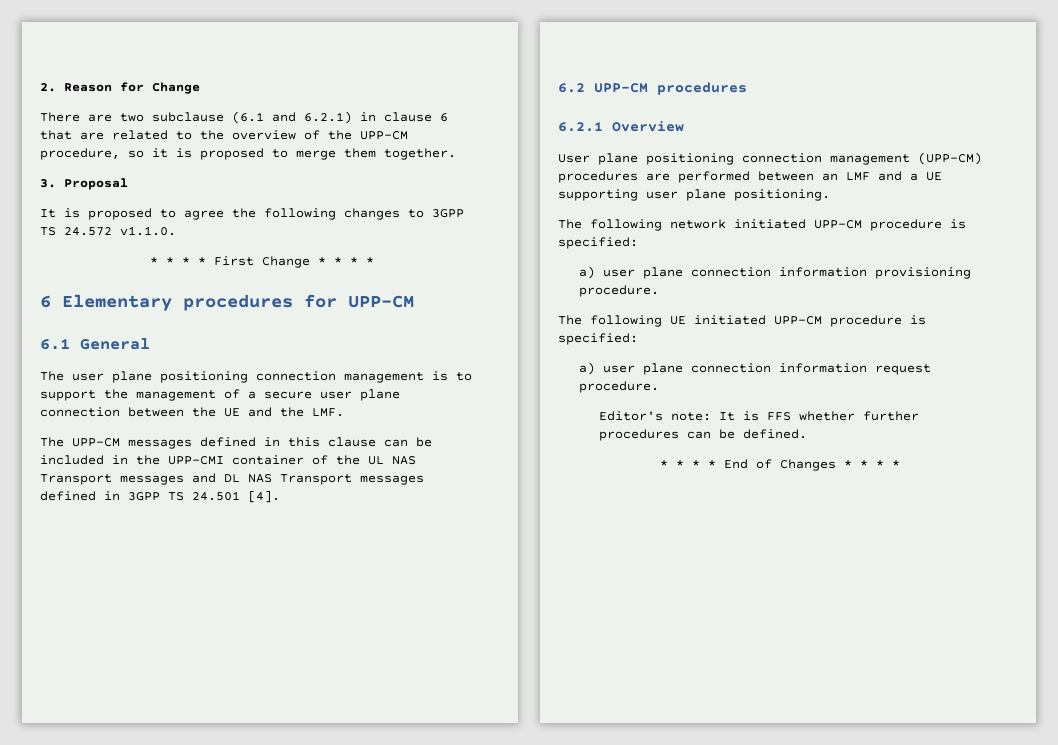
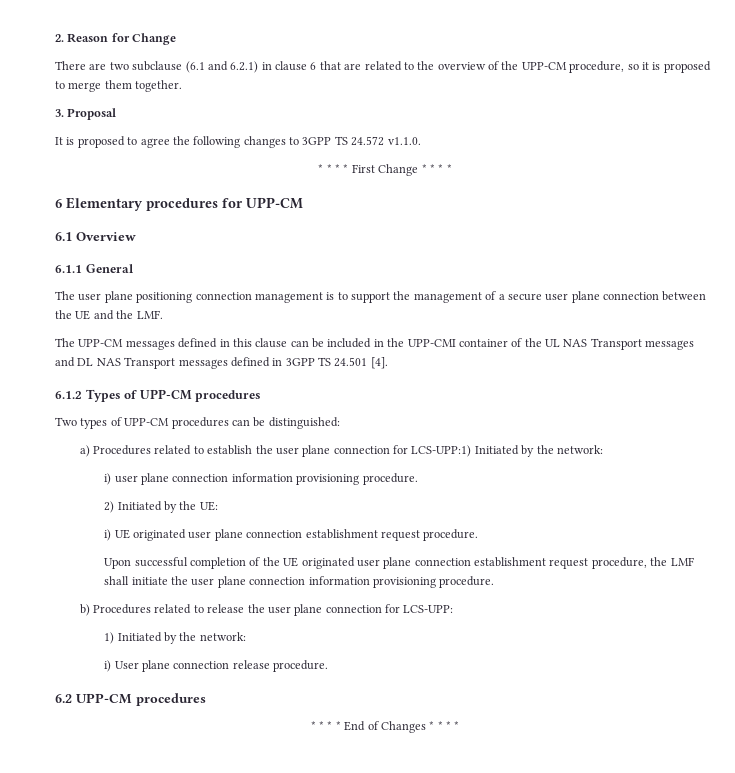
(70, 344) none -> [76,232,136,241] [55,265,82,273] Overview // 6.1.1
[558,82,747,95] [558,121,684,132] [558,152,982,165] [558,171,942,183] [558,189,830,201] [558,219,966,231] [558,237,638,249] [578,266,971,279] [578,285,659,297] [558,315,926,327] [558,333,638,345] [578,362,931,375] [578,381,659,393] [599,411,920,421] [599,429,808,441] 6.2 UPP-CM procedures // 6.2.1 Overview // User plane positioning connection management (UPP-CM) procedures are performed between an LMF and a UE supporting user plane positioning. // The following network initiated UPP-CM procedure is specified: // a) user plane connection information provisioning procedure. // The following UE initiated UPP-CM procedure is specified: // a) user plane connection information request procedure. // Editor's note: It is FFS whether further procedures can be defined. -> [55,389,262,402] [55,417,340,429] [79,445,603,457] [104,473,418,485] [104,501,218,513] [104,529,479,541] [104,557,694,569] [104,576,495,588] [79,604,454,616] [104,632,246,644] [104,660,329,672] [55,693,206,706] 6.1.2 Types of UPP-CM procedures // Two types of UPP-CM procedures can be distinguished: // a) Procedures related to establish the user plane connection for LCS-UPP:1) Initiated by the network: // i) user plane connection information provisioning procedure. // 2) Initiated by the UE: // i) UE originated user plane connection establishment request procedure. // Upon successful completion of the UE originated user plane connection establishment request procedure, the LMF shall initiate the user plane connection information provisioning procedure. // b) Procedures related to release the user plane connection for LCS-UPP: // 1) Initiated by the network: // i) User plane connection release procedure. // 6.2 UPP-CM procedures

